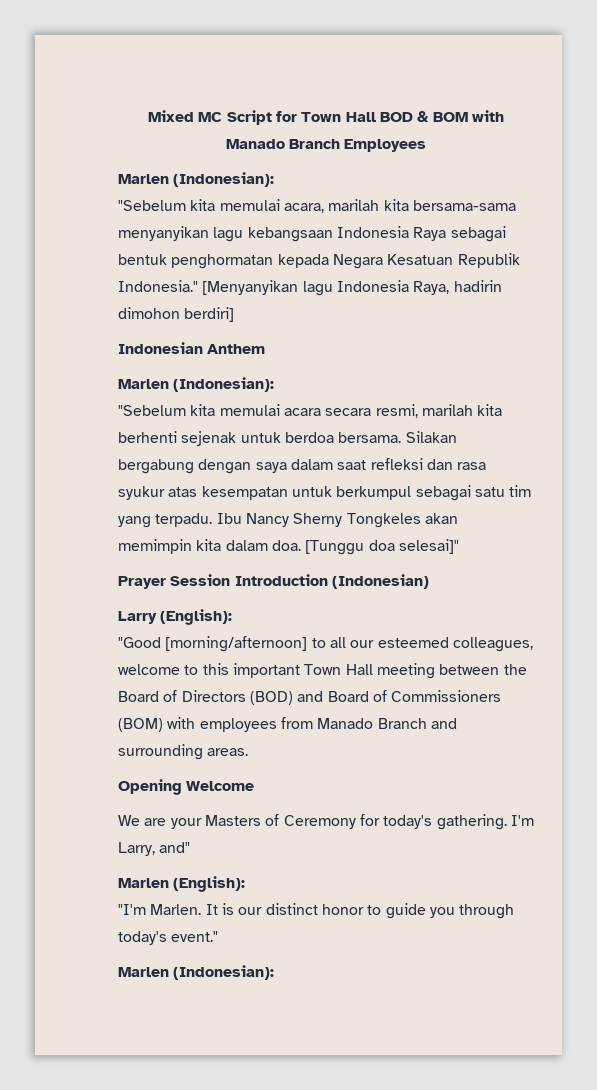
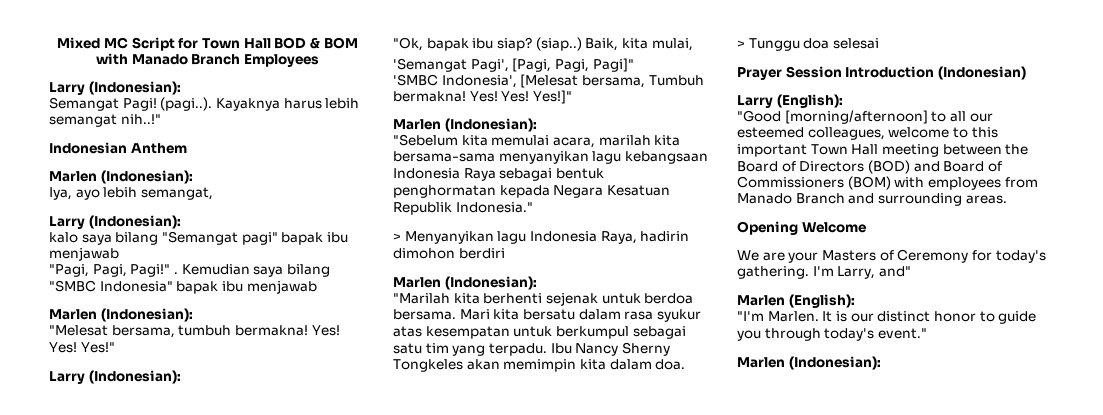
(427, 145) none -> [49,81,181,95] [49,97,360,111] [49,114,161,127] [49,142,187,154] [49,170,193,184] [49,187,213,200] [49,215,181,229] [49,231,348,245] [49,247,119,261] [49,264,330,277] [49,280,317,294] [49,308,193,322] [49,325,340,338] [49,342,115,353] [49,370,181,384] [393,37,693,51] [393,58,634,72] [393,74,704,88] [393,90,572,104] // Larry (Indonesian): // Semangat Pagi! (pagi..). Kayaknya harus lebih semangat nih..!" // Indonesian Anthem // Marlen (Indonesian): // Iya, ayo lebih semangat, // Larry (Indonesian): // kalo saya bilang "Semangat pagi" bapak ibu menjawab // "Pagi, Pagi, Pagi!" . Kemudian saya bilang "SMBC Indonesia" bapak ibu menjawab // Marlen (Indonesian): // "Melesat bersama, tumbuh bermakna! Yes! Yes! Yes!" // Larry (Indonesian): // "Ok, bapak ibu siap? (siap..) Baik, kita mulai, // 'Semangat Pagi', [Pagi, Pagi, Pagi]" // 'SMBC Indonesia', [Melesat bersama, Tumbuh bermakna! Yes! Yes! Yes!]"
[202,280,299,295] [Menyanyikan -> [393,231,494,244] // > Menyanyikan
[184,307,235,322] [118,342,266,354] [118,377,275,392] [118,404,473,418] berdiri] // Indonesian Anthem // Marlen (Indonesian): // "Sebelum kita memulai acara secara resmi, marilah -> [458,248,505,259] [393,276,537,290] [393,293,450,304] berdiri // Marlen (Indonesian): // "Marilah
[405,431,457,443] [118,458,453,474] Silakan bergabung dengan saya dalam saat refleksi dan -> [459,309,621,320] Mari kita bersatu dalam
[305,539,459,555] [Tunggu doa selesai]" -> [737,38,879,51] // > Tunggu doa selesai

